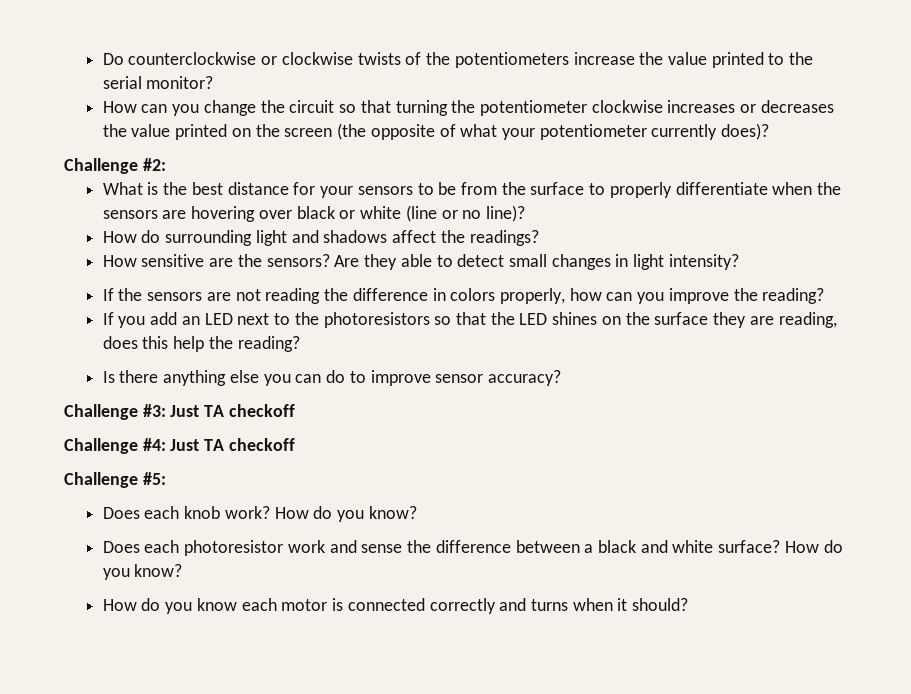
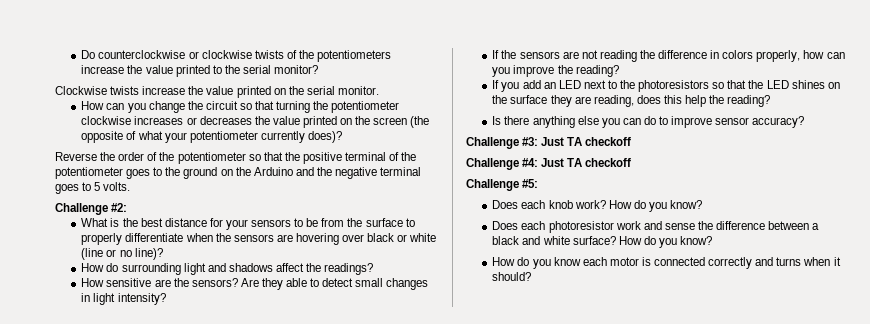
(214, 82) none -> [55,86,379,98] // Clockwise twists increase the value printed on the serial monitor.
(770, 131) none -> [55,152,417,164] [55,167,422,179] [55,182,131,194] // Reverse the order of the potentiometer so that the positive terminal of the potentiometer goes to the ground on the Arduino and the negative terminal goes to 5 volts.

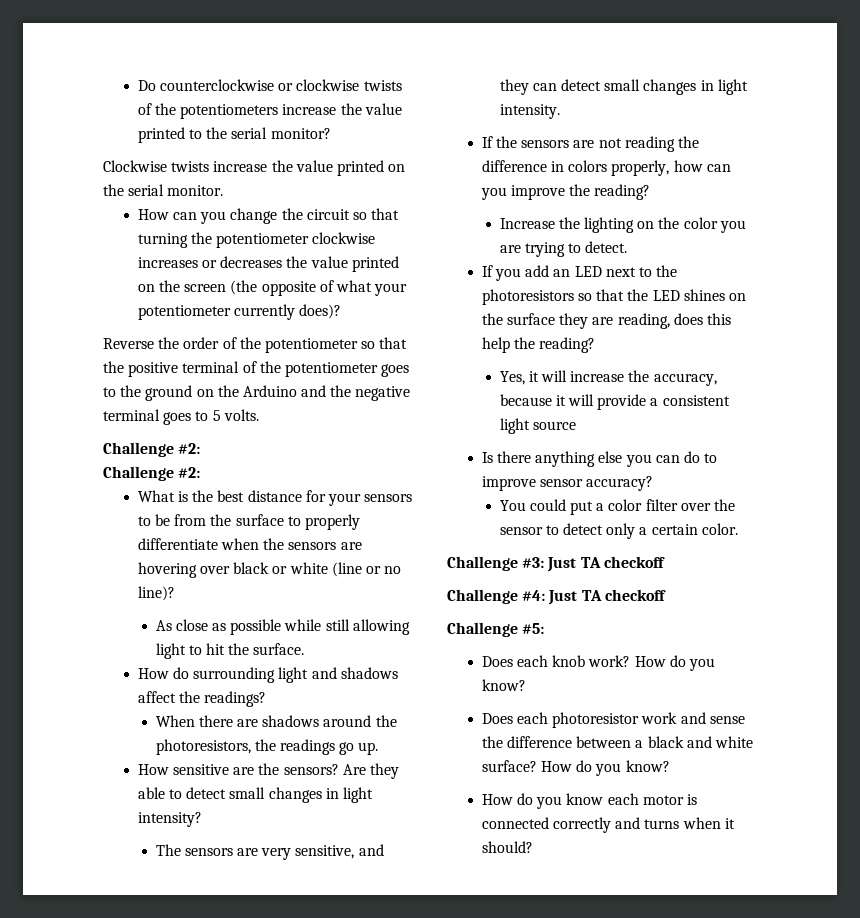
(128, 207) none -> [103,466,201,481] // Challenge #2:
(163, 254) none -> [155,619,410,635] [155,643,305,659] // As close as possible while still allowing light to hit the surface.
(374, 269) none -> [155,715,397,727] [155,739,379,755] // When there are shadows around the photoresistors, the readings go up.
(166, 299) none -> [155,844,384,860] [499,79,748,95] [499,104,560,119] // The sensors are very sensitive, and they can detect small changes in light intensity.
(619, 71) none -> [499,217,746,233] [499,241,628,257] // Increase the lighting on the color you are trying to detect.
(771, 101) none -> [499,370,717,386] [499,394,730,410] [499,418,576,434] // Yes, it will increase the accuracy, because it will provide a consistent light source
(805, 122) none -> [499,499,735,515] [499,523,738,539] // You could put a color filter over the sensor to detect only a certain color.

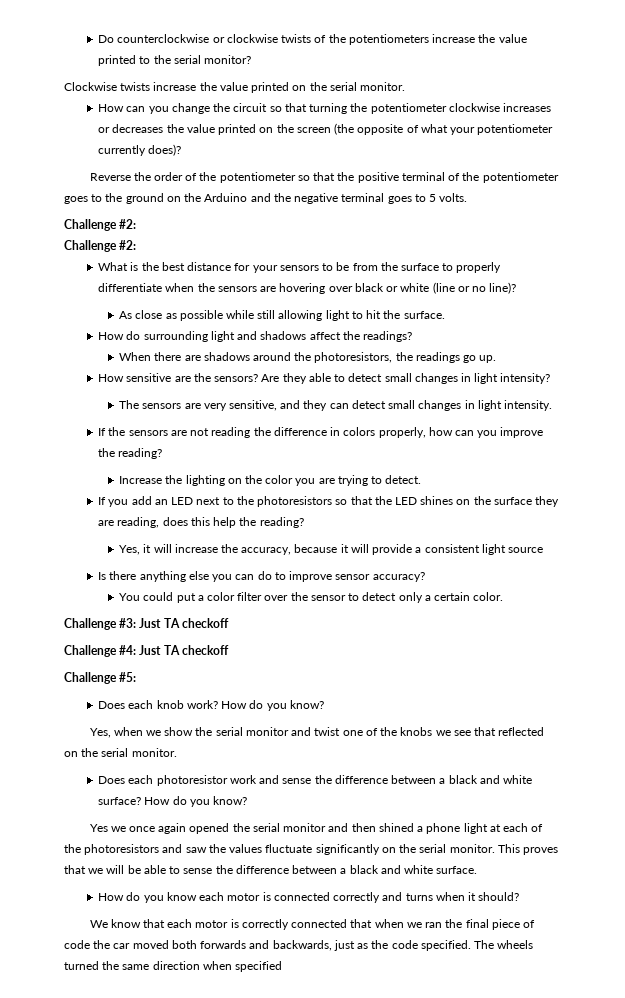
(526, 685) none -> [89,727,545,738] [64,748,177,757] // Yes, when we show the serial monitor and twist one of the knobs we see that reflected on the serial monitor.
(670, 766) none -> [89,823,544,834] [64,844,559,855] [64,865,478,874] // Yes we once again opened the serial monitor and then shined a phone light at each of the photoresistors and saw the values fluctuate significantly on the serial monitor. This proves that we will be able to sense the difference between a black and white surface.
(533, 847) none -> [89,919,536,930] [64,940,534,951] [64,961,283,972] // We know that each motor is correctly connected that when we ran the final piece of code the car moved both forwards and backwards, just as the code specified. The wheels turned the same direction when specified

